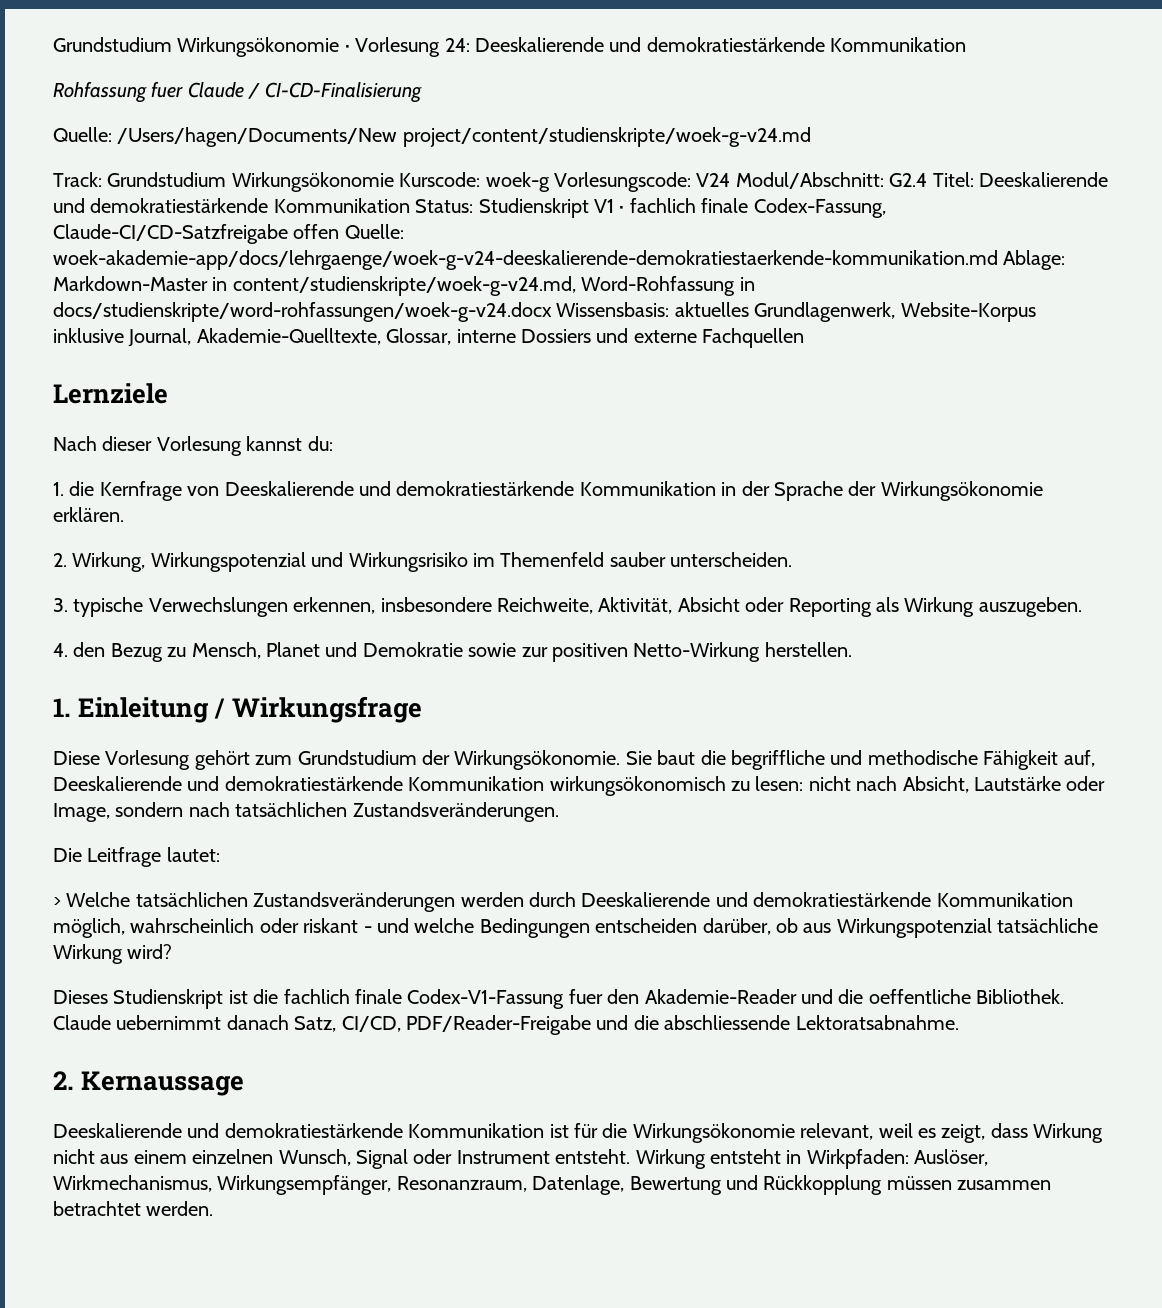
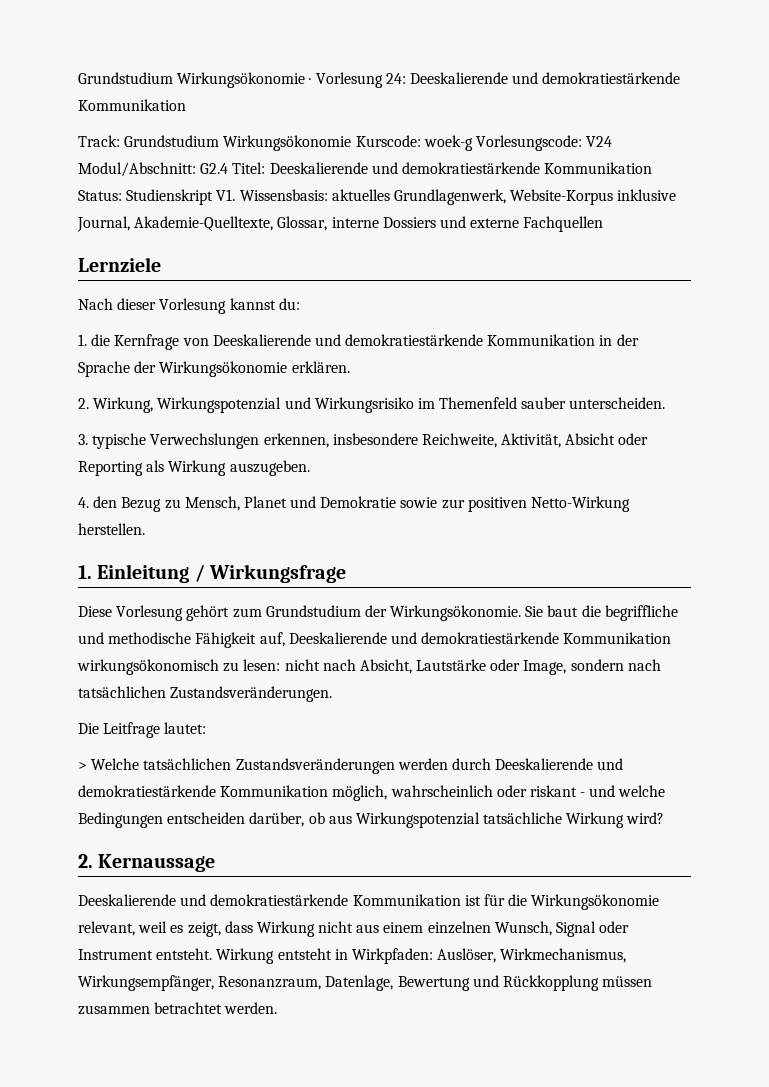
[53,82,422,103] [53,127,811,147] // Rohfassung fuer Claude / CI-CD-Finalisierung // Quelle: /Users/hagen/Documents/New project/content/studienskripte/woek-g-v24.md -> (186, 105) none
[593,198,886,218] [53,224,404,244] [53,250,1066,270] [53,276,755,296] [53,302,552,322] V1 · fachlich finale Codex-Fassung, Claude-CI/CD-Satzfreigabe offen Quelle: woek-akademie-app/docs/lehrgaenge/woek-g-v24-deeskalierende-demokratiestaerkende-kommunikation.md Ablage: Markdown-Master in content/studienskripte/woek-g-v24.md, Word-Rohfassung in docs/studienskripte/word-rohfassungen/woek-g-v24.docx -> [216,189,236,201] V1.
[53,989,1065,1009] [53,1015,959,1035] // Dieses Studienskript ist die fachlich finale Codex-V1-Fassung fuer den Akademie-Reader und die oeffentliche Bibliothek. Claude uebernimmt danach Satz, CI/CD, PDF/Reader-Freigabe und die abschliessende Lektoratsabnahme. -> (665, 818) none

